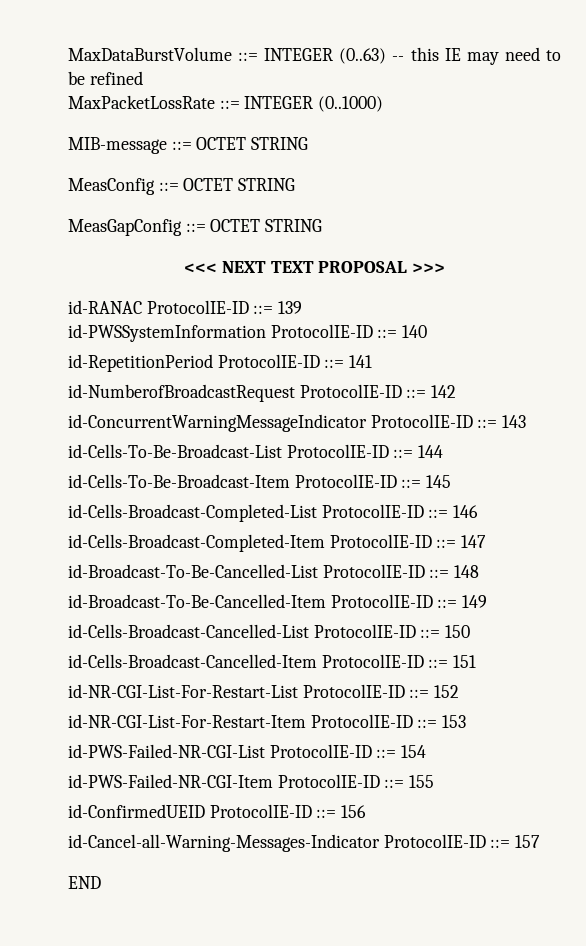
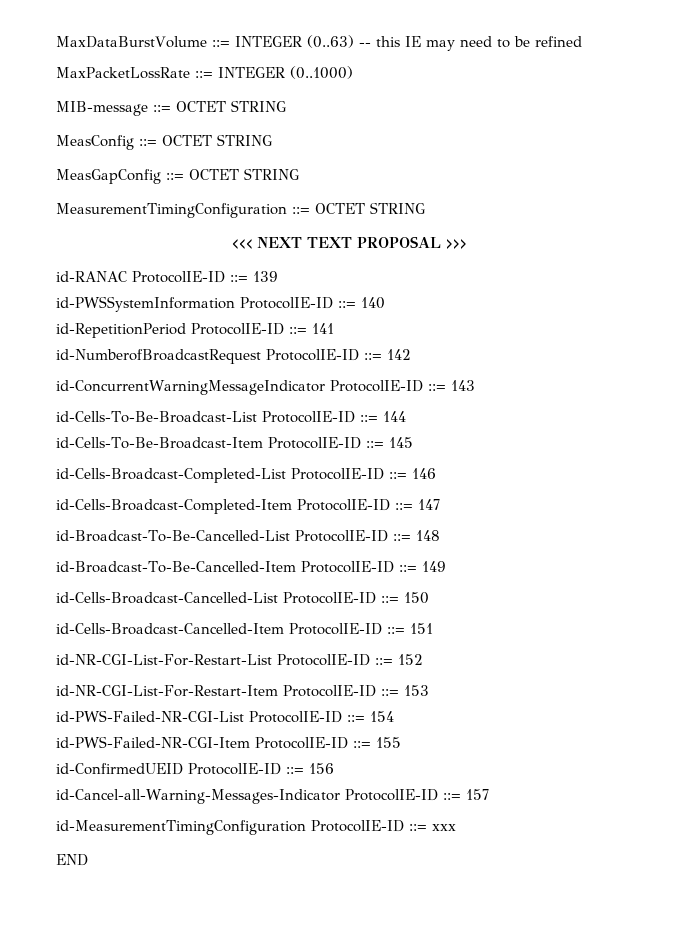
(323, 225) none -> [56,202,425,218] // MeasurementTimingConfiguration ::= OCTET STRING
(541, 841) none -> [56,820,456,835] // id-MeasurementTimingConfiguration ProtocolIE-ID ::= xxx

